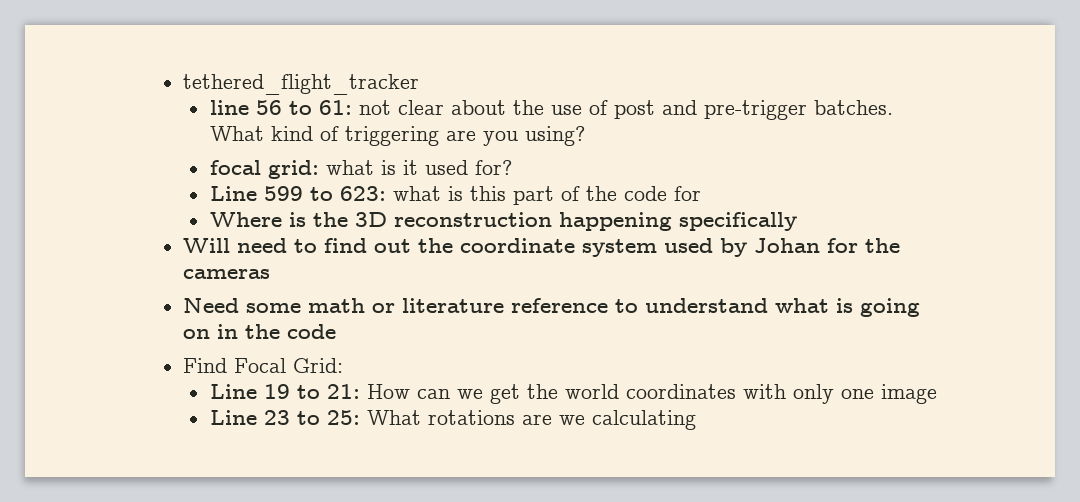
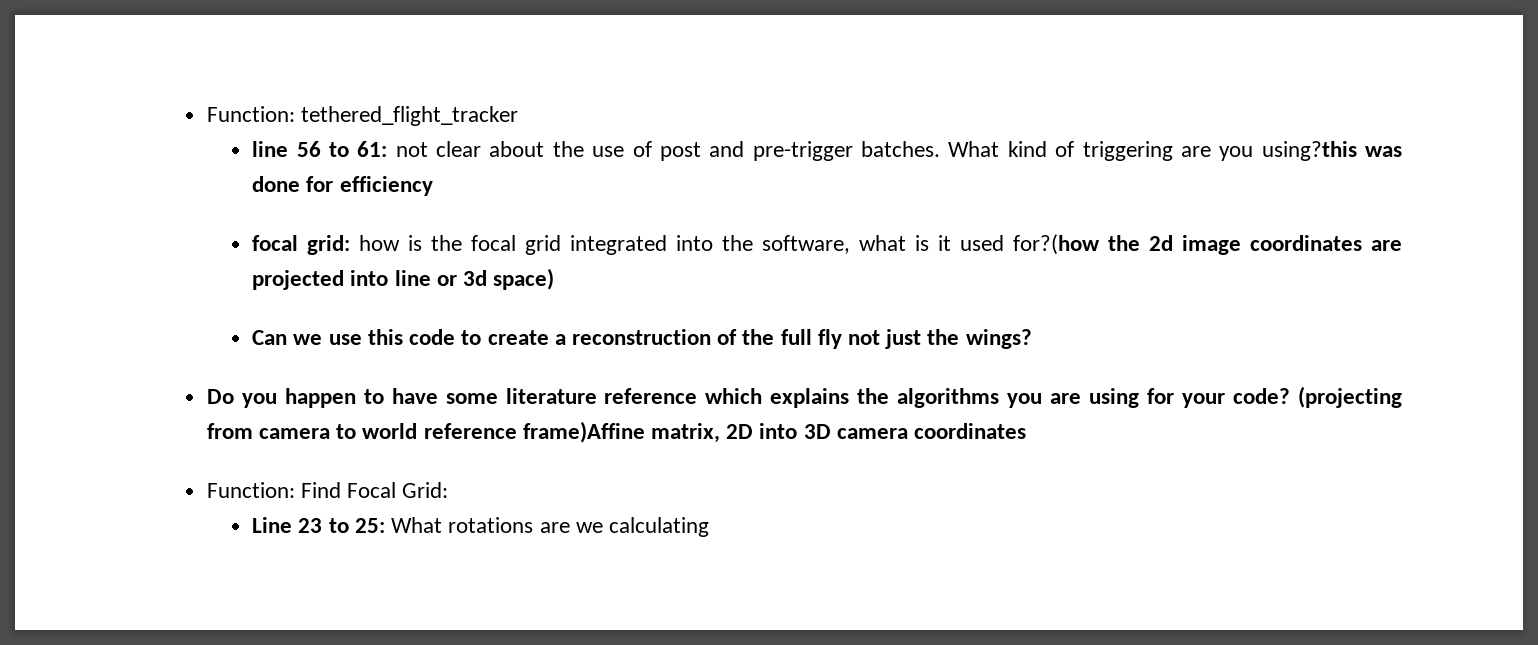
(183, 84) none -> [206,106,295,122] Function:
[524,126,585,146] [209,160,512,179] [209,186,701,205] [209,212,797,231] [183,238,901,257] [183,269,271,279] [183,298,921,317] [183,324,337,339] [183,358,344,373] [209,384,937,404] using? // focal grid: what is it used for? // Line 599 to 623: what is this part of the code for // Where is the 3D reconstruction happening specifically // Will need to find out the coordinate system used by Johan for the cameras // Need some math or literature reference to understand what is going on in the code // Find Focal Grid: // Line 19 to 21: How can we get the world coordinates with only one image -> [1261,141,1402,161] [252,176,433,196] [252,234,1402,255] [252,268,555,290] [252,329,1032,349] [206,386,1402,408] [206,421,1027,443] [206,482,449,498] using?this was done for efficiency // focal grid: how is the focal grid integrated into the software, what is it used for?(how the 2d image coordinates are projected into line or 3d space) // Can we use this code to create a reconstruction of the full fly not just the wings? // Do you happen to have some literature reference which explains the algorithms you are using for your code? (projecting from camera to world reference frame)Affine matrix, 2D into 3D camera coordinates // Function: Find Focal Grid:

